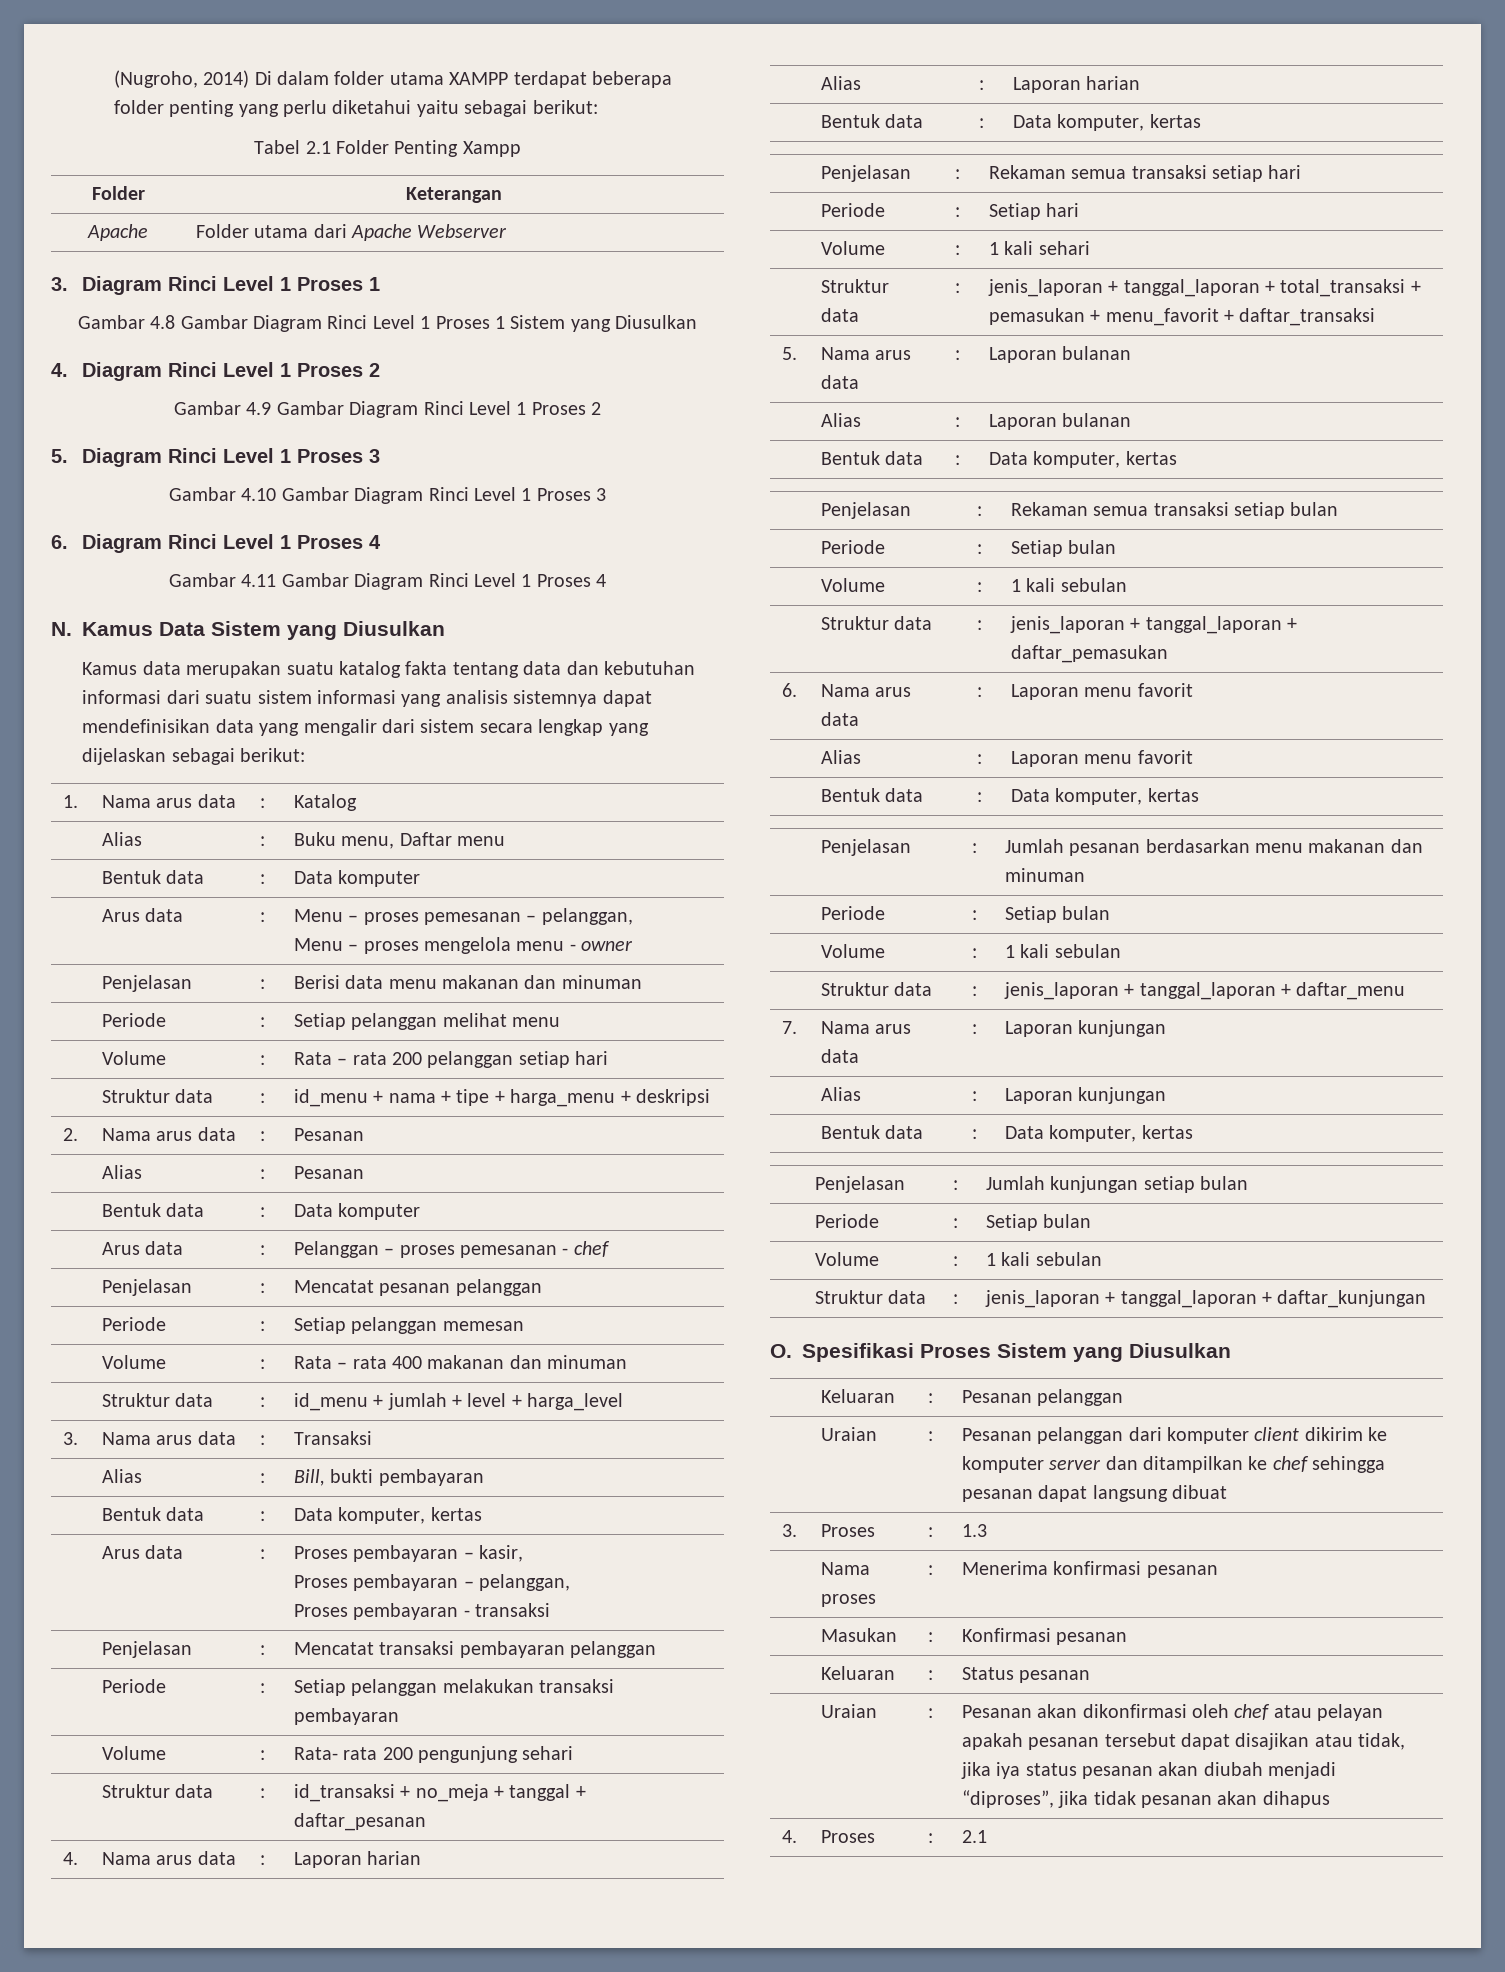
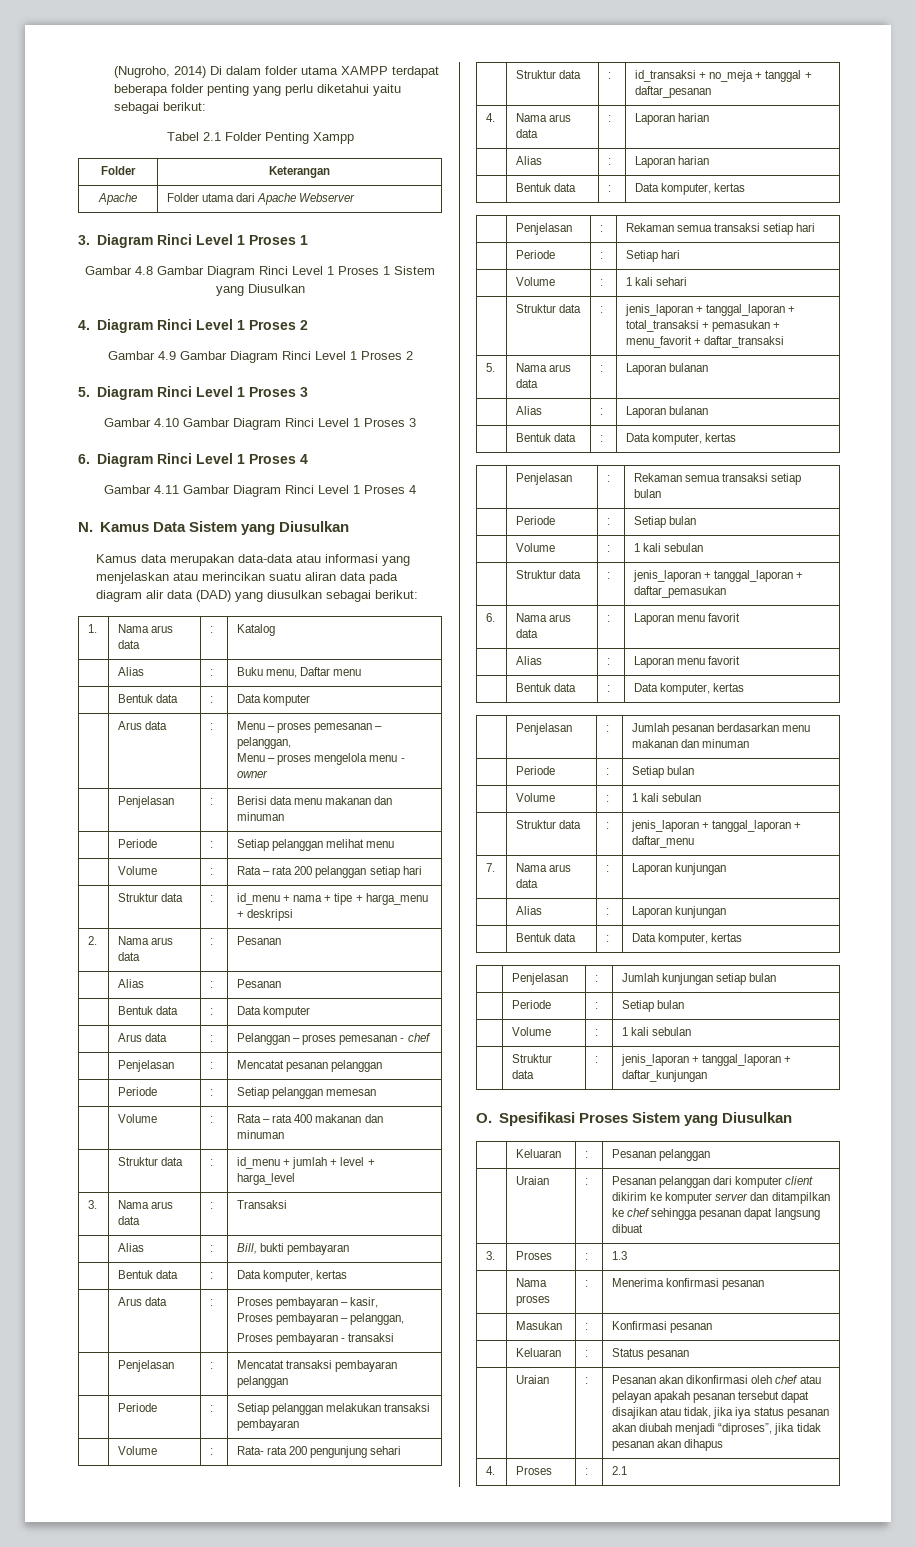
[286,661,695,678] [82,690,652,707] [82,719,649,736] [82,748,167,765] suatu katalog fakta tentang data dan kebutuhan informasi dari suatu sistem informasi yang analisis sistemnya dapat mendefinisikan data yang mengalir dari sistem secara lengkap yang dijelaskan -> [238,554,411,566] [96,572,399,584] [96,590,323,602] data-data atau informasi yang menjelaskan atau merincikan suatu aliran data pada diagram alir data (DAD) yang diusulkan

